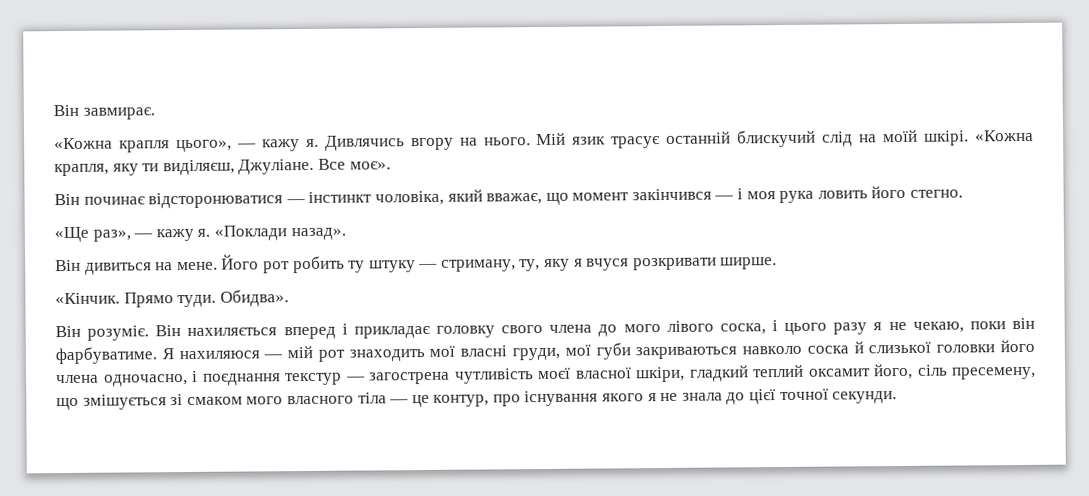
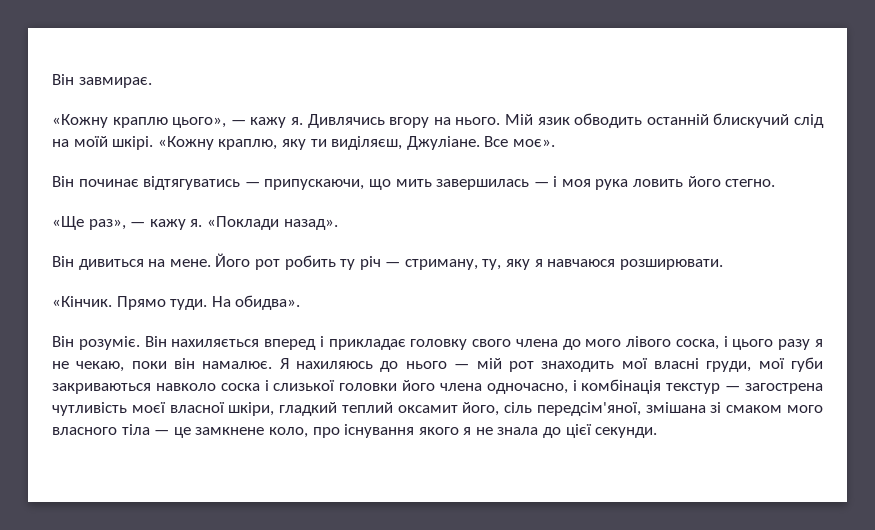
[54,137,170,153] «Кожна крапля -> [52,114,168,128] «Кожну краплю
[611,136,662,149] трасує -> [574,113,643,128] обводить
[974,129,1034,142] [54,163,109,177] «Кожна крапля, -> [157,136,278,150] «Кожну краплю,
[148,188,712,209] відсторонюватися — інстинкт чоловіка, який вважає, що момент закінчився -> [143,176,530,190] відтягуватись — припускаючи, що мить завершилась
[368,260,416,273] штуку -> [359,256,381,270] річ
[586,257,778,271] вчуся розкривати ширше. -> [547,259,723,270] навчаюся розширювати.
[219,289,289,307] Обидва». -> [211,295,301,310] На обидва».
[55,346,260,365] фарбуватиме. Я нахиляюся -> [202,358,447,372] намалює. Я нахиляюсь до нього
[853,341,864,354] й -> [264,380,269,391] і
[202,373,281,386] поєднання -> [581,379,662,394] комбінація
[952,366,1036,380] [56,394,167,411] пресемену, що змішується -> [536,402,706,416] передсім'яної, змішана
[433,394,490,407] контур, -> [195,427,308,438] замкнене коло,
[779,388,829,401] точної -> (592, 431) none

